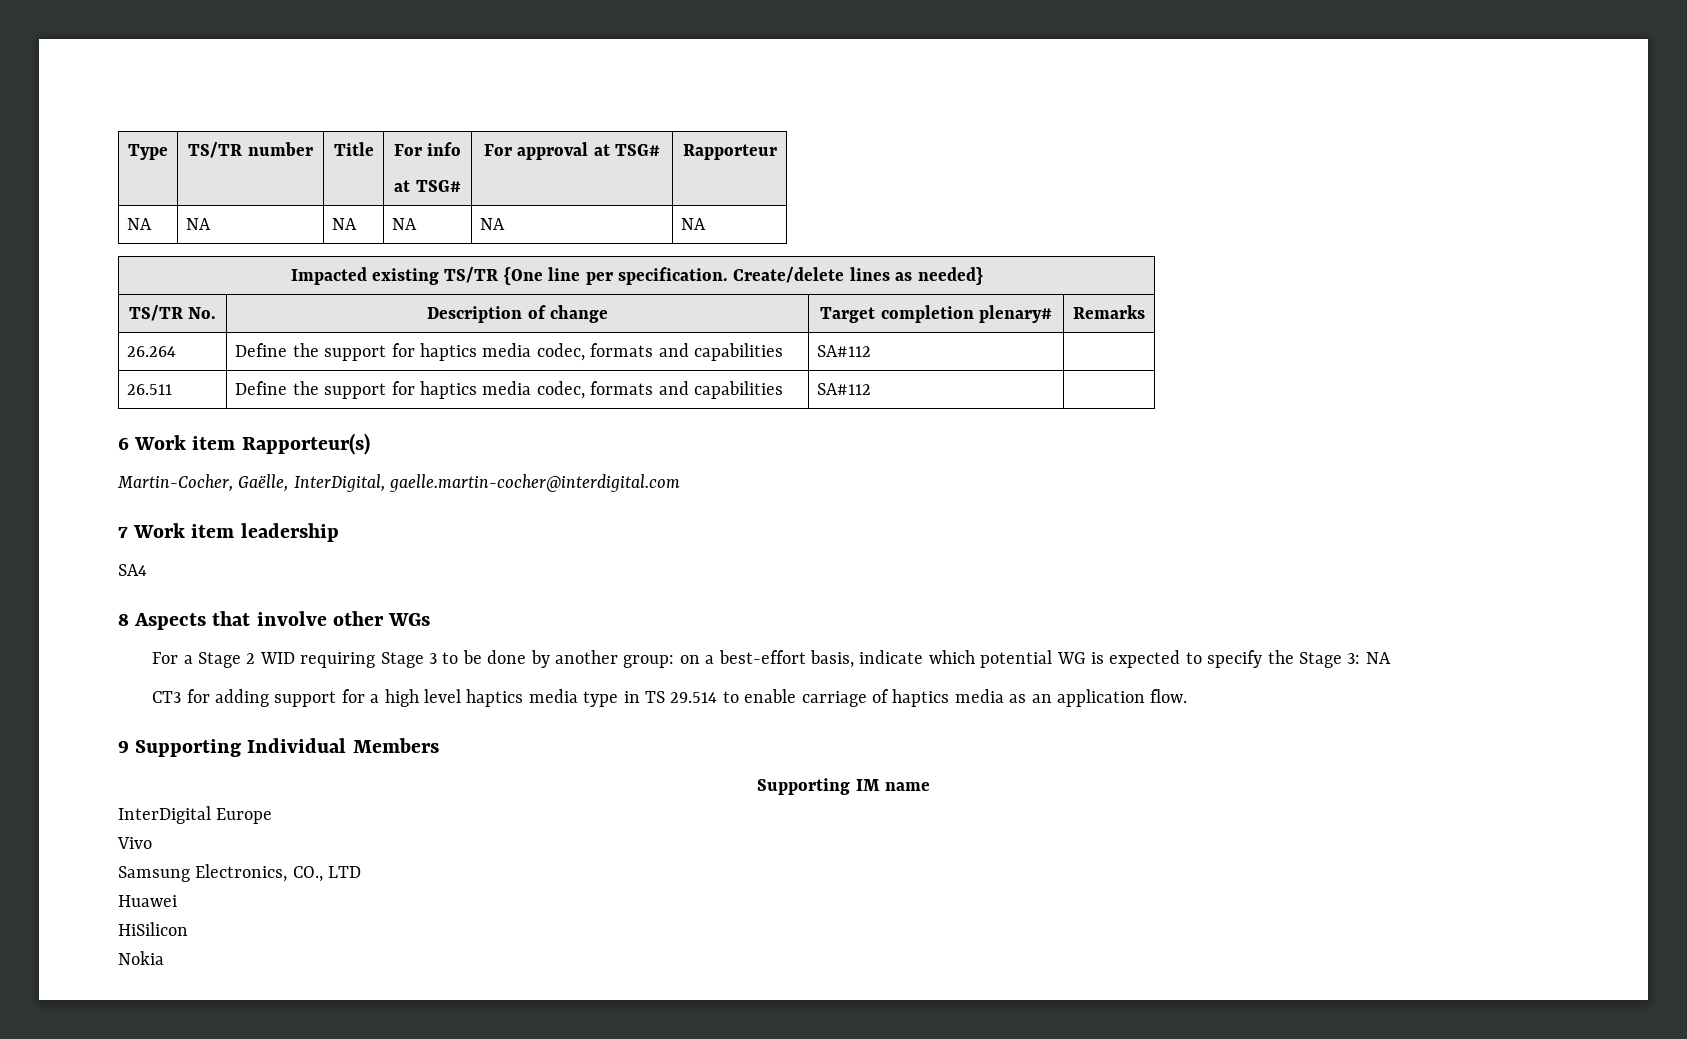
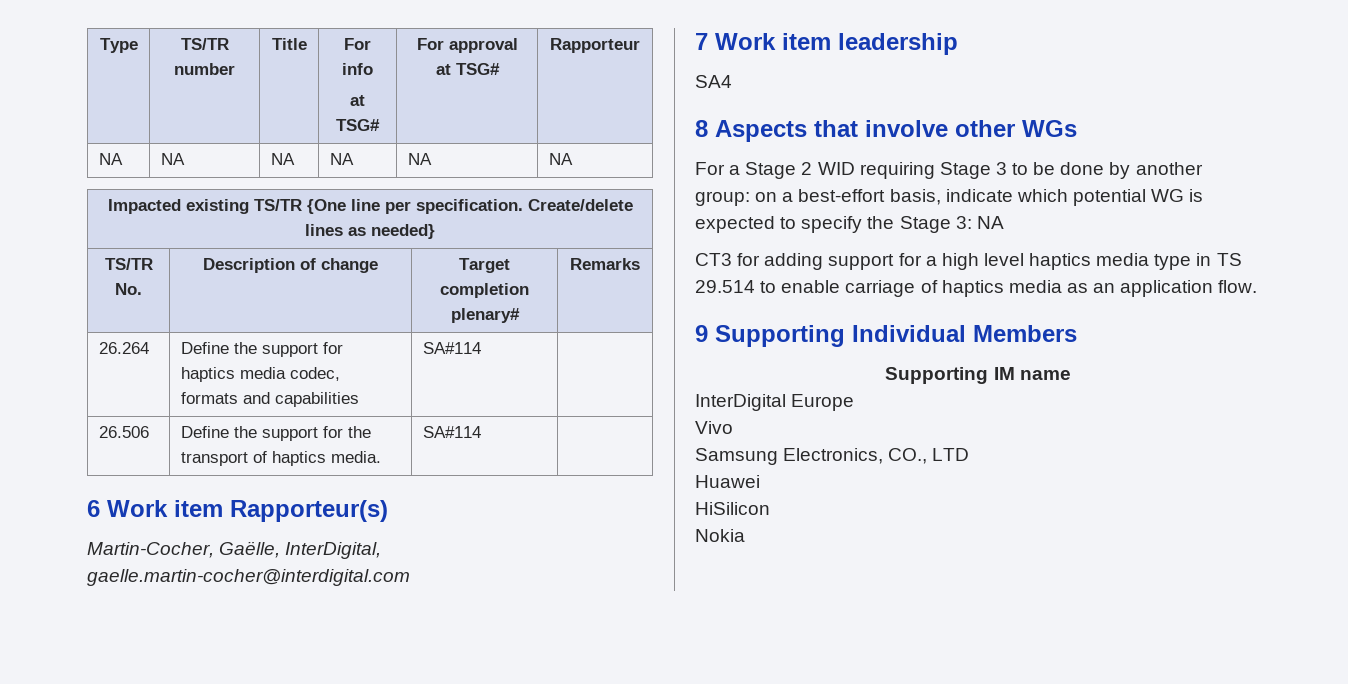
[817,345,872,357] [127,384,173,395] [235,381,783,399] [817,383,872,395] SA#112 | // 26.511 | Define the support for haptics media codec, formats and capabilities | SA#112 -> [422,342,481,354] [98,426,149,438] [180,426,371,441] [180,451,381,466] [422,426,481,438] SA#114 | // 26.506 | Define the support for the transport of haptics media. | SA#114

